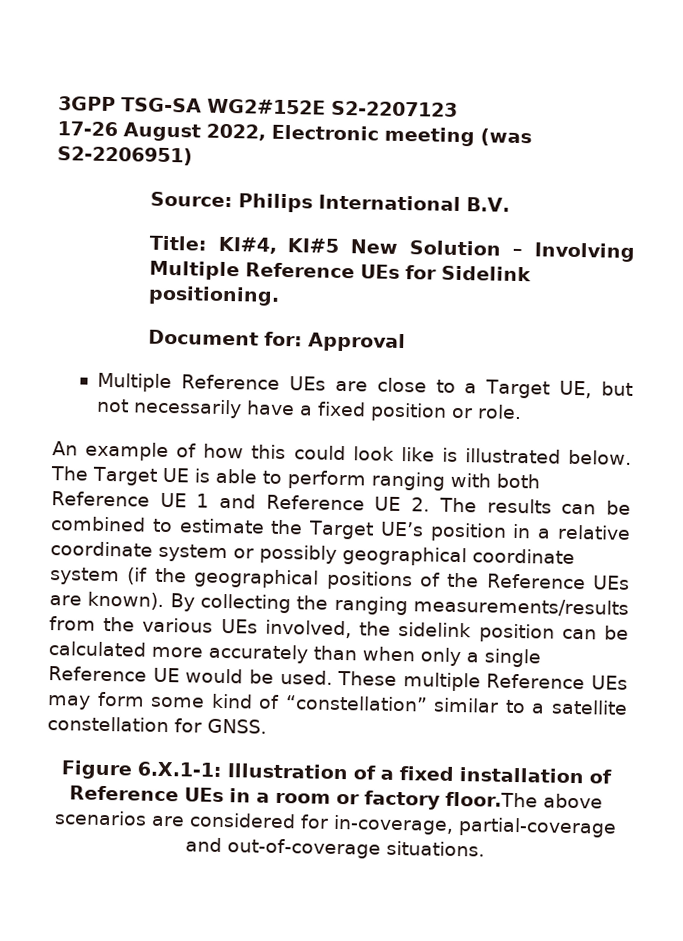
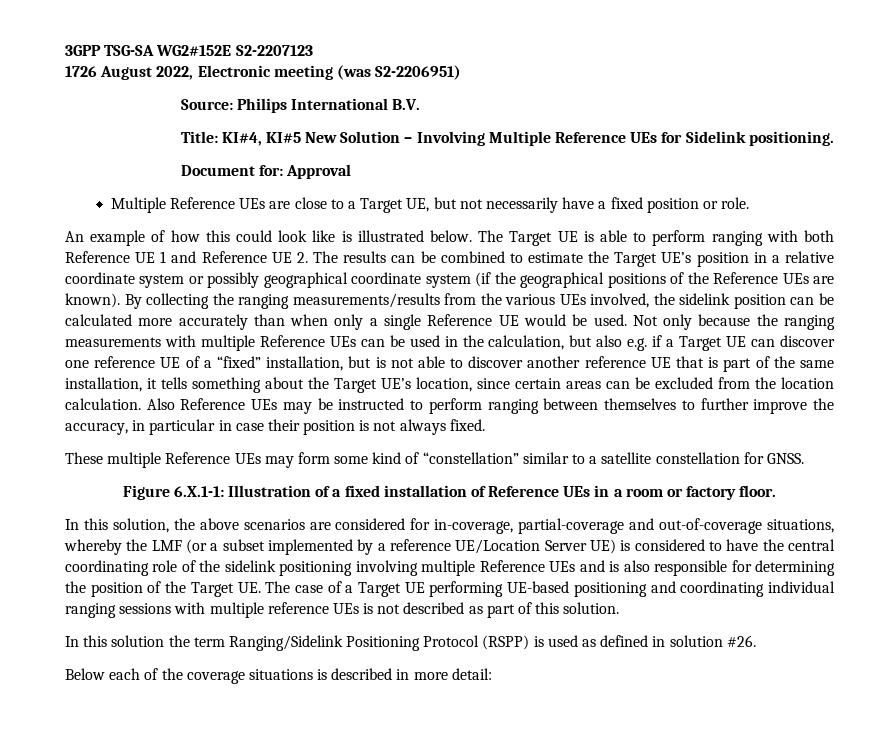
[57,121,118,137] 17-26 -> [65,66,97,77] 1726
(333, 677) none -> [632,314,835,330] [65,335,835,351] [65,356,834,372] [65,377,834,393] [65,398,835,414] [65,419,485,435] Not only because the ranging measurements with multiple Reference UEs can be used in the calculation, but also e.g. if a Target UE can discover one reference UE of a “fixed” installation, but is not able to discover another reference UE that is part of the same installation, it tells something about the Target UE’s location, since certain areas can be excluded from the location calculation. Also Reference UEs may be instructed to perform ranging between themselves to further improve the accuracy, in particular in case their position is not always fixed. //
[444,791,539,808] floor.The -> [739,485,777,497] [65,518,195,533] floor. // In this solution, the
[385,840,485,857] situations. -> [766,519,834,533] [64,539,836,555] [65,560,836,576] [65,581,835,597] [65,602,620,618] [65,635,756,651] [65,668,492,684] situations, whereby the LMF (or a subset implemented by a reference UE/Location Server UE) is considered to have the central coordinating role of the sidelink positioning involving multiple Reference UEs and is also responsible for determining the position of the Target UE. The case of a Target UE performing UE-based positioning and coordinating individual ranging sessions with multiple reference UEs is not described as part of this solution. // In this solution the term Ranging/Sidelink Positioning Protocol (RSPP) is used as defined in solution #26. // Below each of the coverage situations is described in more detail:

